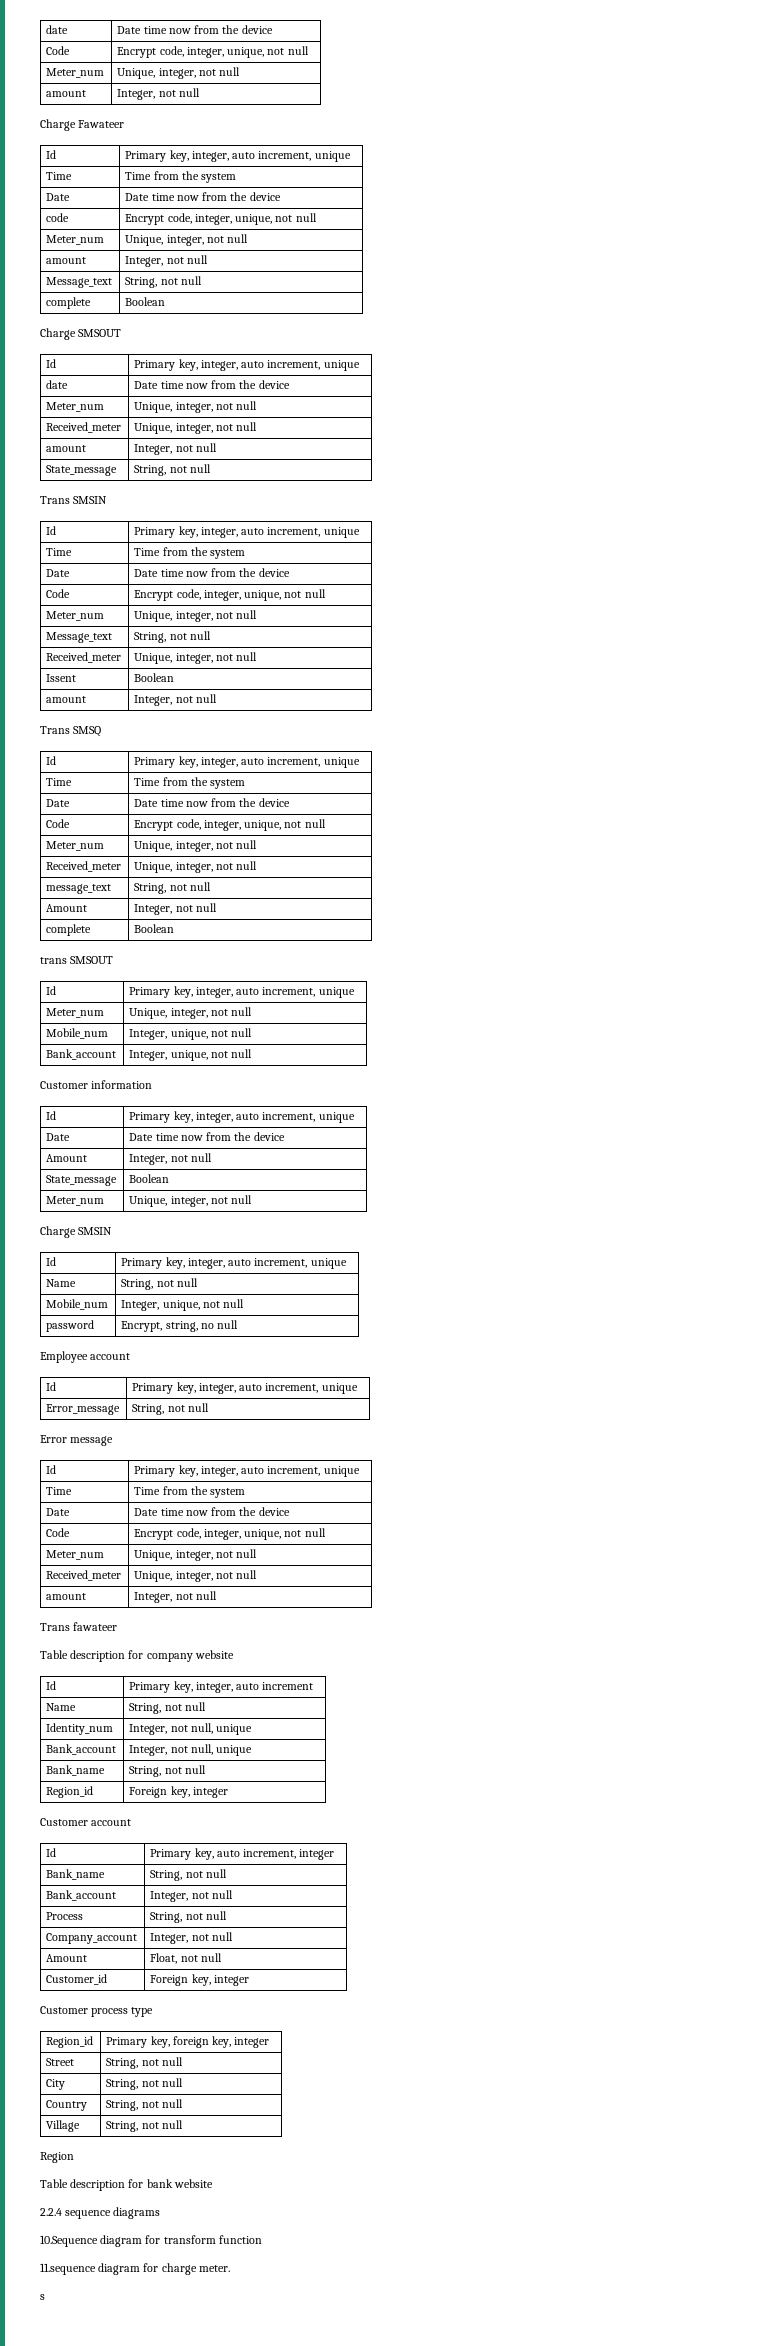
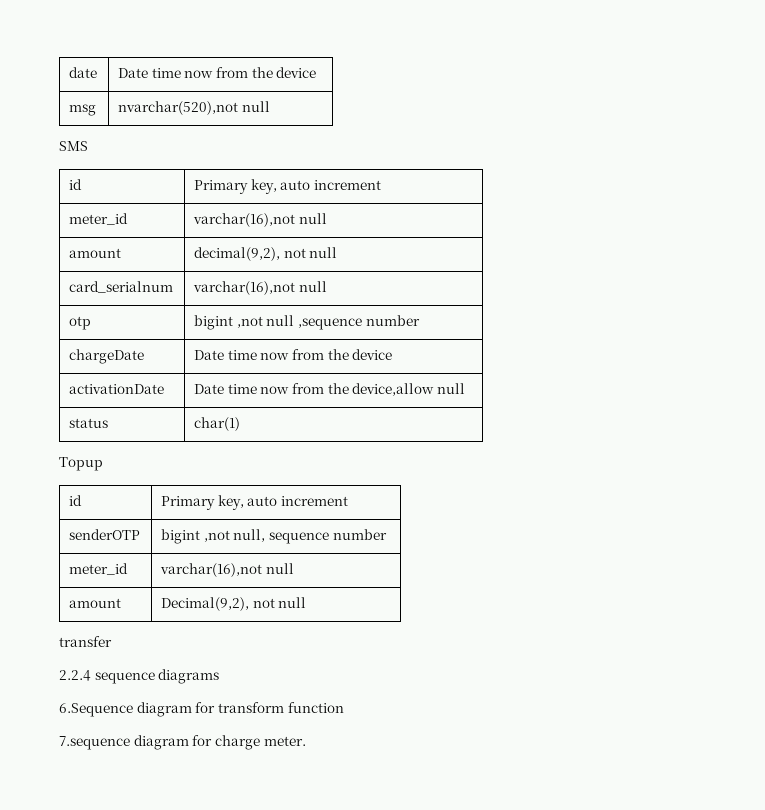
[46,25,69,34] [117,25,273,34] [46,46,71,55] [117,46,309,58] [46,68,105,78] [117,67,241,79] [46,90,87,97] [117,88,200,100] [40,119,125,131] [46,150,57,159] [125,150,351,162] [46,172,73,180] [125,171,237,183] [46,193,71,201] [125,192,281,201] [46,213,70,222] [125,213,317,225] [46,235,105,245] [125,234,249,246] [46,257,87,264] [125,255,208,267] [46,277,113,288] [125,276,202,288] [46,297,92,309] [125,297,166,306] [40,328,122,340] [46,359,57,368] [134,359,360,371] [46,380,69,389] [134,380,290,389] [46,402,105,412] [134,401,258,413] [46,422,122,433] [134,422,258,434] [46,445,87,452] [134,443,217,455] [46,465,118,476] [134,464,211,476] [40,496,108,504] [46,526,57,535] [134,526,360,538] [46,548,73,556] [134,547,246,559] [46,569,71,577] [134,568,290,577] [46,589,71,598] [134,589,326,601] [46,611,105,621] [134,610,258,622] [46,632,113,643] [134,631,211,643] [46,652,122,663] [134,652,258,664] [46,674,77,682] [134,673,175,682] [46,696,87,703] [134,694,217,706] [40,726,102,737] [46,756,57,765] [134,756,360,768] [46,778,73,786] [134,777,246,789] [46,799,71,807] [134,798,290,807] [46,819,71,828] [134,819,326,831] [46,841,105,851] [134,840,258,852] [46,861,122,872] [134,861,258,873] [46,884,112,894] [134,882,211,894] [46,904,88,912] [134,903,217,915] [46,924,92,936] [134,924,175,933] [40,956,114,964] [46,986,57,995] [129,986,355,998] [46,1008,105,1018] [129,1007,253,1019] [46,1028,109,1039] [129,1028,253,1040] [46,1049,117,1060] [129,1049,253,1061] [40,1080,153,1089] [46,1111,57,1120] [129,1111,355,1123] [46,1133,71,1141] [129,1132,285,1141] [46,1154,88,1162] [129,1153,212,1165] [46,1175,118,1186] [129,1174,170,1183] [46,1196,105,1206] [129,1195,253,1207] [40,1226,113,1238] [46,1257,57,1266] [121,1257,347,1269] [46,1279,77,1287] [121,1278,198,1290] [46,1299,109,1310] [121,1299,245,1311] [46,1320,95,1332] [121,1320,239,1332] [40,1351,131,1363] [46,1382,57,1391] [132,1382,358,1394] [46,1404,121,1415] [132,1403,209,1415] [40,1435,114,1446] [46,1465,57,1474] [134,1465,360,1477] [46,1487,73,1495] [134,1486,246,1498] [46,1508,71,1516] [134,1507,290,1516] [46,1528,71,1537] [134,1528,326,1540] [46,1550,105,1560] [134,1549,258,1561] [46,1570,122,1581] [134,1570,258,1582] [46,1593,87,1600] [134,1591,217,1603] [40,1622,118,1631] [40,1650,234,1662] [46,1681,57,1690] [129,1681,314,1693] [46,1703,77,1711] [129,1702,206,1714] [46,1723,114,1735] [129,1723,253,1735] [46,1744,117,1755] [129,1744,253,1756] [46,1765,106,1776] [129,1765,206,1777] [46,1786,94,1798] [129,1786,228,1798] [40,1818,132,1826] [46,1848,57,1857] [150,1848,335,1860] [46,1869,106,1880] [150,1869,227,1881] [46,1890,117,1901] [150,1890,233,1902] [46,1912,84,1920] [150,1911,227,1923] [46,1933,138,1944] [150,1932,233,1944] [46,1954,88,1962] [150,1953,222,1964] [46,1974,108,1985] [150,1974,249,1986] [40,2006,154,2017] [46,2036,94,2048] [106,2036,270,2048] [46,2058,75,2066] [106,2057,183,2069] [46,2079,66,2090] [106,2078,183,2090] [46,2100,88,2111] [106,2099,183,2111] [46,2120,81,2132] [106,2120,183,2132] [40,2152,74,2163] [40,2179,213,2191] date | Date time now from the device // Code | Encrypt code, integer, unique, not null // Meter_num | Unique, integer, not null // amount | Integer, not null // Charge Fawateer // Id | Primary key, integer, auto increment, unique // Time | Time from the system // Date | Date time now from the device // code | Encrypt code, integer, unique, not null // Meter_num | Unique, integer, not null // amount | Integer, not null // Message_text | String, not null // complete | Boolean // Charge SMSOUT // Id | Primary key, integer, auto increment, unique // date | Date time now from the device // Meter_num | Unique, integer, not null // Received_meter | Unique, integer, not null // amount | Integer, not null // State_message | String, not null // Trans SMSIN // Id | Primary key, integer, auto increment, unique // Time | Time from the system // Date | Date time now from the device // Code | Encrypt code, integer, unique, not null // Meter_num | Unique, integer, not null // Message_text | String, not null // Received_meter | Unique, integer, not null // Issent | Boolean // amount | Integer, not null // Trans SMSQ // Id | Primary key, integer, auto increment, unique // Time | Time from the system // Date | Date time now from the device // Code | Encrypt code, integer, unique, not null // Meter_num | Unique, integer, not null // Received_meter | Unique, integer, not null // message_text | String, not null // Amount | Integer, not null // complete | Boolean // trans SMSOUT // Id | Primary key, integer, auto increment, unique // Meter_num | Unique, integer, not null // Mobile_num | Integer, unique, not null // Bank_account | Integer, unique, not null // Customer information // Id | Primary key, integer, auto increment, unique // Date | Date time now from the device // Amount | Integer, not null // State_message | Boolean // Meter_num | Unique, integer, not null // Charge SMSIN // Id | Primary key, integer, auto increment, unique // Name | String, not null // Mobile_num | Integer, unique, not null // password | Encrypt, string, no null // Employee account // Id | Primary key, integer, auto increment, unique // Error_message | String, not null // Error message // Id | Primary key, integer, auto increment, unique // Time | Time from the system // Date | Date time now from the device // Code | Encrypt code, integer, unique, not null // Meter_num | Unique, integer, not null // Received_meter | Unique, integer, not null // amount | Integer, not null // Trans fawateer // Table description for company website // Id | Primary key, integer, auto increment // Name | String, not null // Identity_num | Integer, not null, unique // Bank_account | Integer, not null, unique // Bank_name | String, not null // Region_id | Foreign key, integer // Customer account // Id | Primary key, auto increment, integer // Bank_name | String, not null // Bank_account | Integer, not null // Process | String, not null // Company_account | Integer, not null // Amount | Float, not null // Customer_id | Foreign key, integer // Customer process type // Region_id | Primary key, foreign key, integer // Street | String, not null // City | String, not null // Country | String, not null // Village | String, not null // Region // Table description for bank website -> [69,67,98,78] [118,67,317,78] [69,104,97,116] [118,101,270,115] [59,141,88,151] [69,179,83,190] [194,179,381,194] [69,213,129,225] [193,213,327,227] [69,248,122,258] [194,247,338,261] [69,281,174,293] [193,281,327,295] [69,316,92,330] [194,315,420,330] [69,349,145,364] [194,349,393,360] [69,384,165,394] [194,383,465,396] [69,418,109,428] [194,417,241,431] [59,457,103,471] [69,495,83,506] [161,495,348,510] [69,529,141,540] [161,529,387,544] [69,563,129,575] [160,563,294,577] [69,598,122,608] [161,597,307,611] [59,636,112,647] date | Date time now from the device // msg | nvarchar(520),not null // SMS // id | Primary key, auto increment // meter_id | varchar(16),not null // amount | decimal(9,2), not null // card_serialnum | varchar(16),not null // otp | bigint ,not null ,sequence number // chargeDate | Date time now from the device // activationDate | Date time now from the device,allow null // status | char(1) // Topup // id | Primary key, auto increment // senderOTP | bigint ,not null, sequence number // meter_id | varchar(16),not null // amount | Decimal(9,2), not null // transfer
[40,2235,98,2247] 10.Sequence -> [59,703,133,717] 6.Sequence
[40,2263,96,2275] 11.sequence -> [59,736,130,750] 7.sequence
[40,2294,45,2300] // s -> (306, 741) none

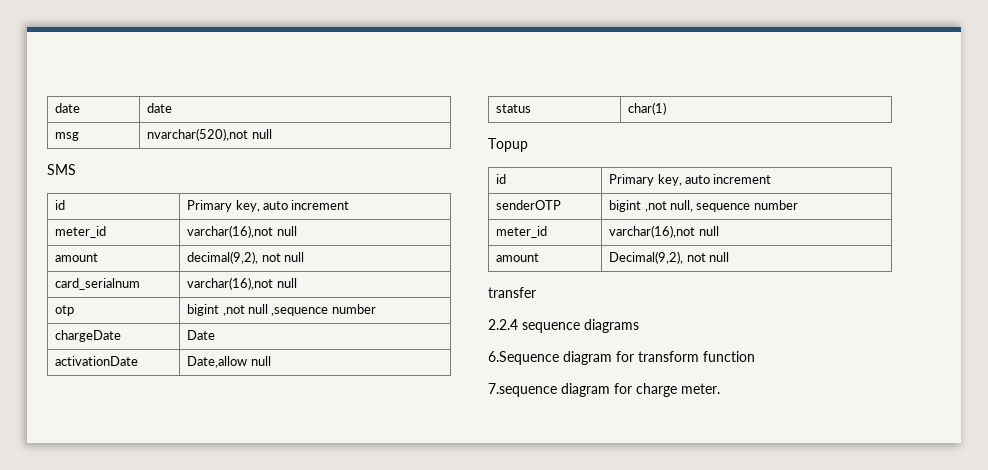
[118,67,317,78] Date time now from the device -> [147,103,173,113] date
[227,349,393,360] [69,384,165,394] [194,383,435,396] time now from the device // activationDate | Date time now from the device,allow -> [55,356,139,366] [187,356,248,368] // activationDate | Date,allow

